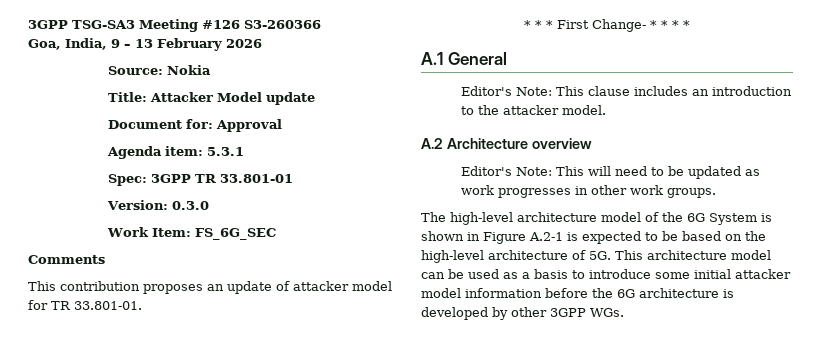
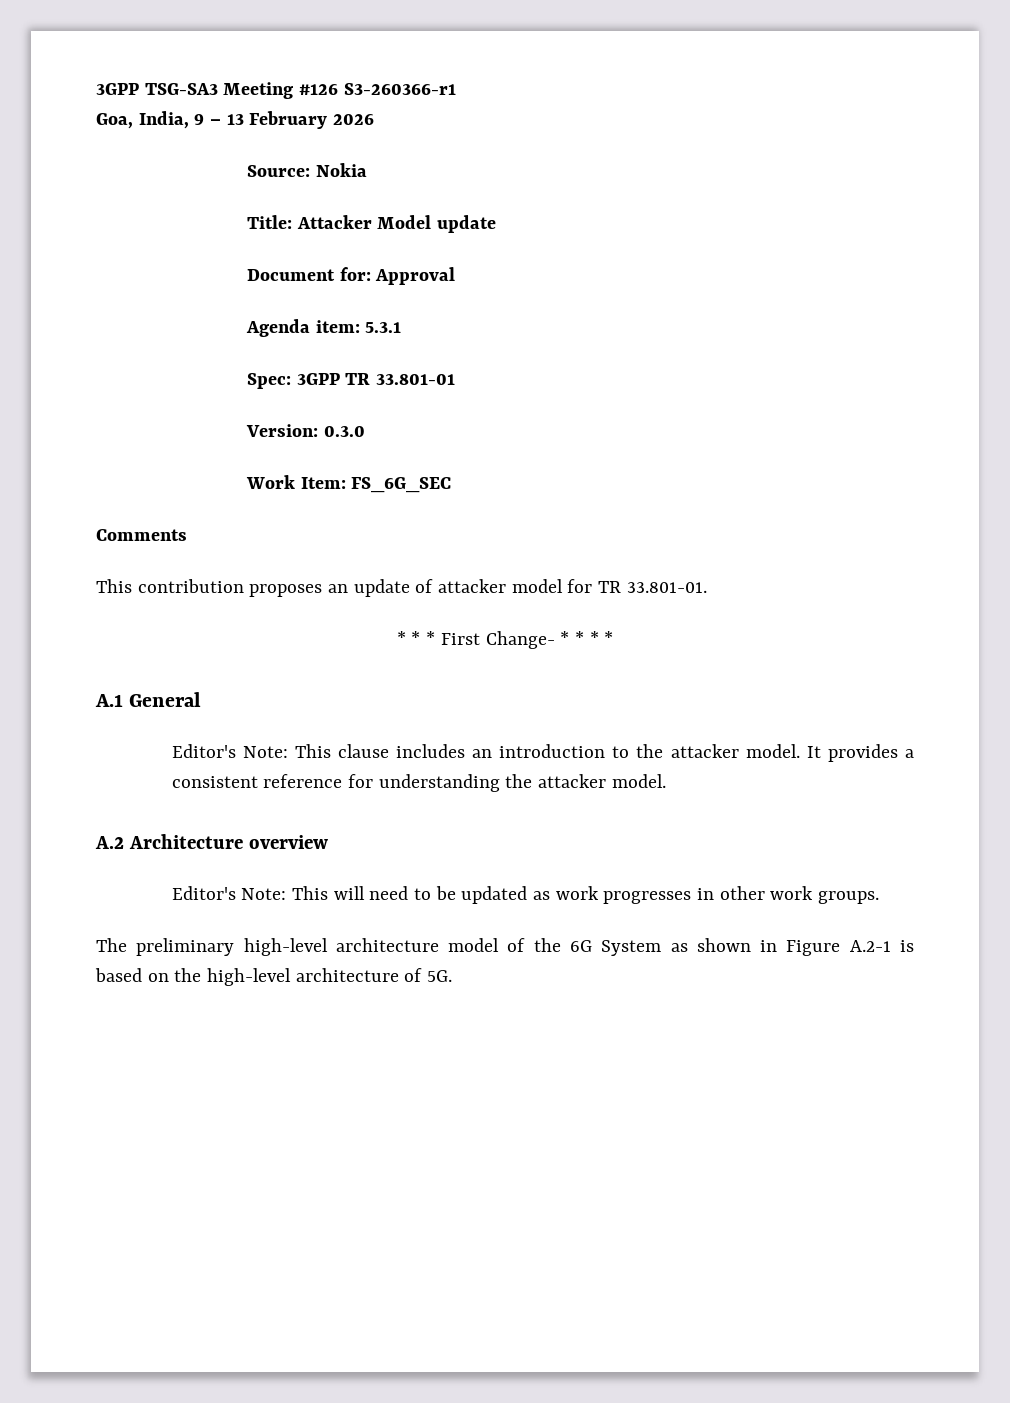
[244,20,321,29] S3-260366 -> [343,83,456,95] S3-260366-r1
(606, 110) none -> [806,744,914,762] [171,774,666,792] It provides a consistent reference for understanding the attacker model.
(446, 217) none -> [136,938,235,956] preliminary
[761,213,772,222] is -> [670,943,688,952] as
[582,231,678,244] expected to be -> (915, 946) none
[615,250,771,260] [421,269,791,279] [421,288,734,298] [421,307,624,320] This architecture model can be used as a basis to introduce some initial attacker model information before the 6G architecture is developed by other 3GPP WGs. -> (453, 976) none

